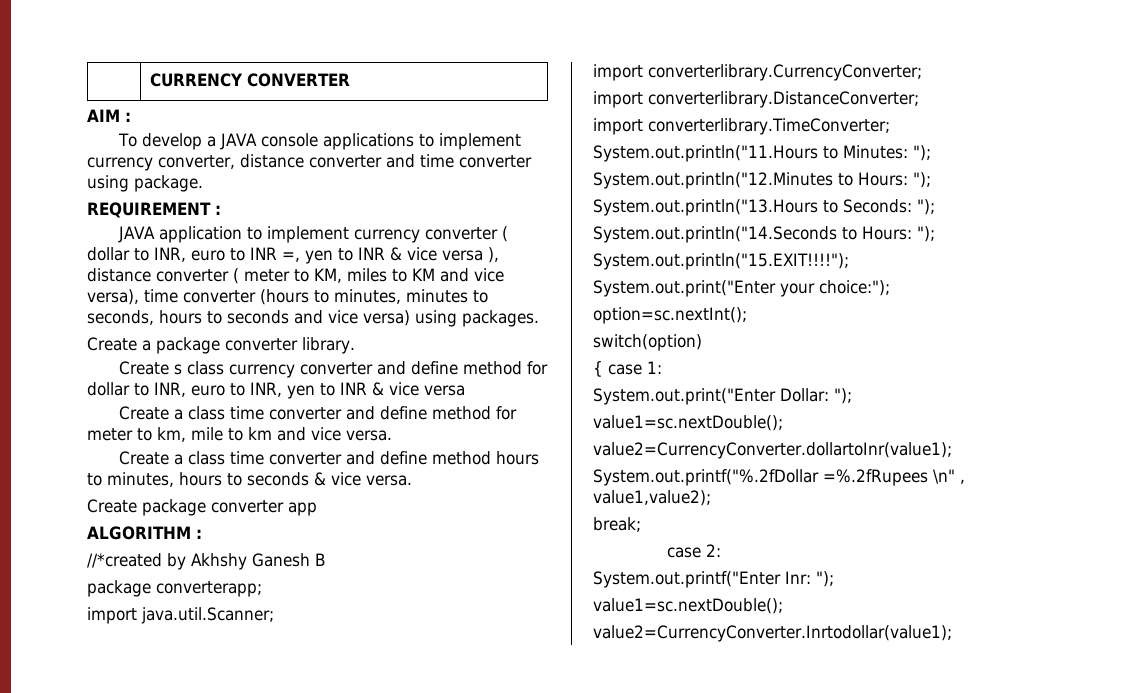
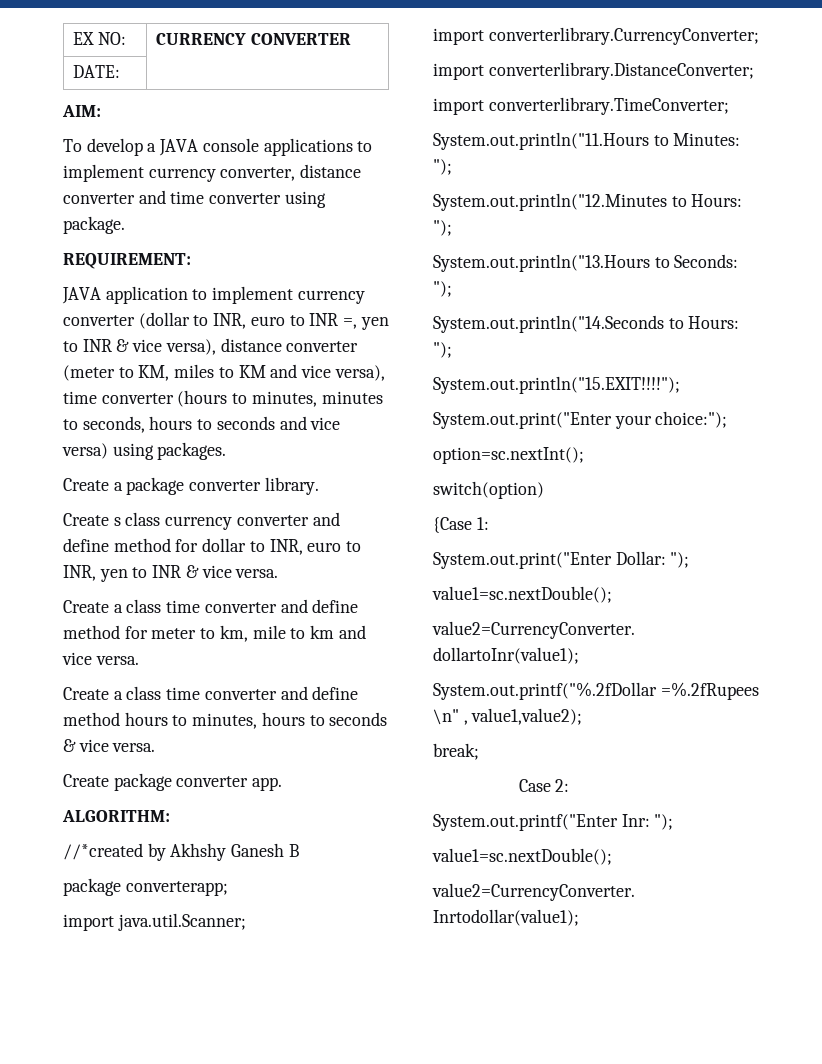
(150, 80) none -> [73,32,126,45] EX NO:
[87,109,131,122] // AIM : -> [73,65,121,78] [62,105,101,117] // DATE: | // AIM:
[87,202,221,218] REQUIREMENT : -> [63,253,191,269] REQUIREMENT:
[501,226,508,242] [87,247,130,261] ( dollar -> [138,312,190,329] (dollar
[442,247,499,263] [87,268,290,284] versa ), distance converter ( meter -> [165,338,359,355] [63,365,115,381] versa), distance converter (meter
[424,385,465,396] versa -> [235,569,279,578] versa.
[288,502,317,516] [87,526,202,540] app // ALGORITHM : -> [252,777,283,791] [62,810,170,822] app. // ALGORITHM:
[593,361,642,377] { case -> [433,517,472,533] {Case
[666,547,701,558] case -> [518,779,551,792] Case

